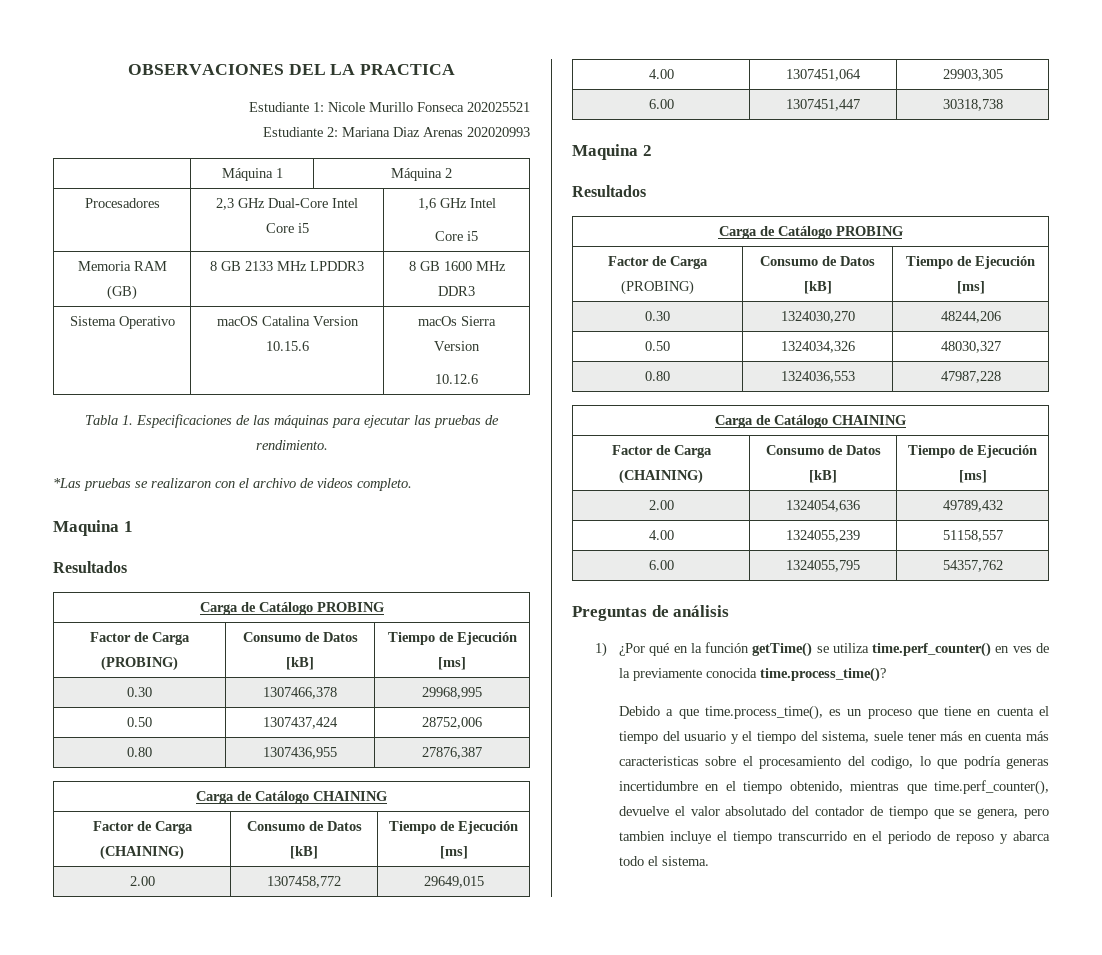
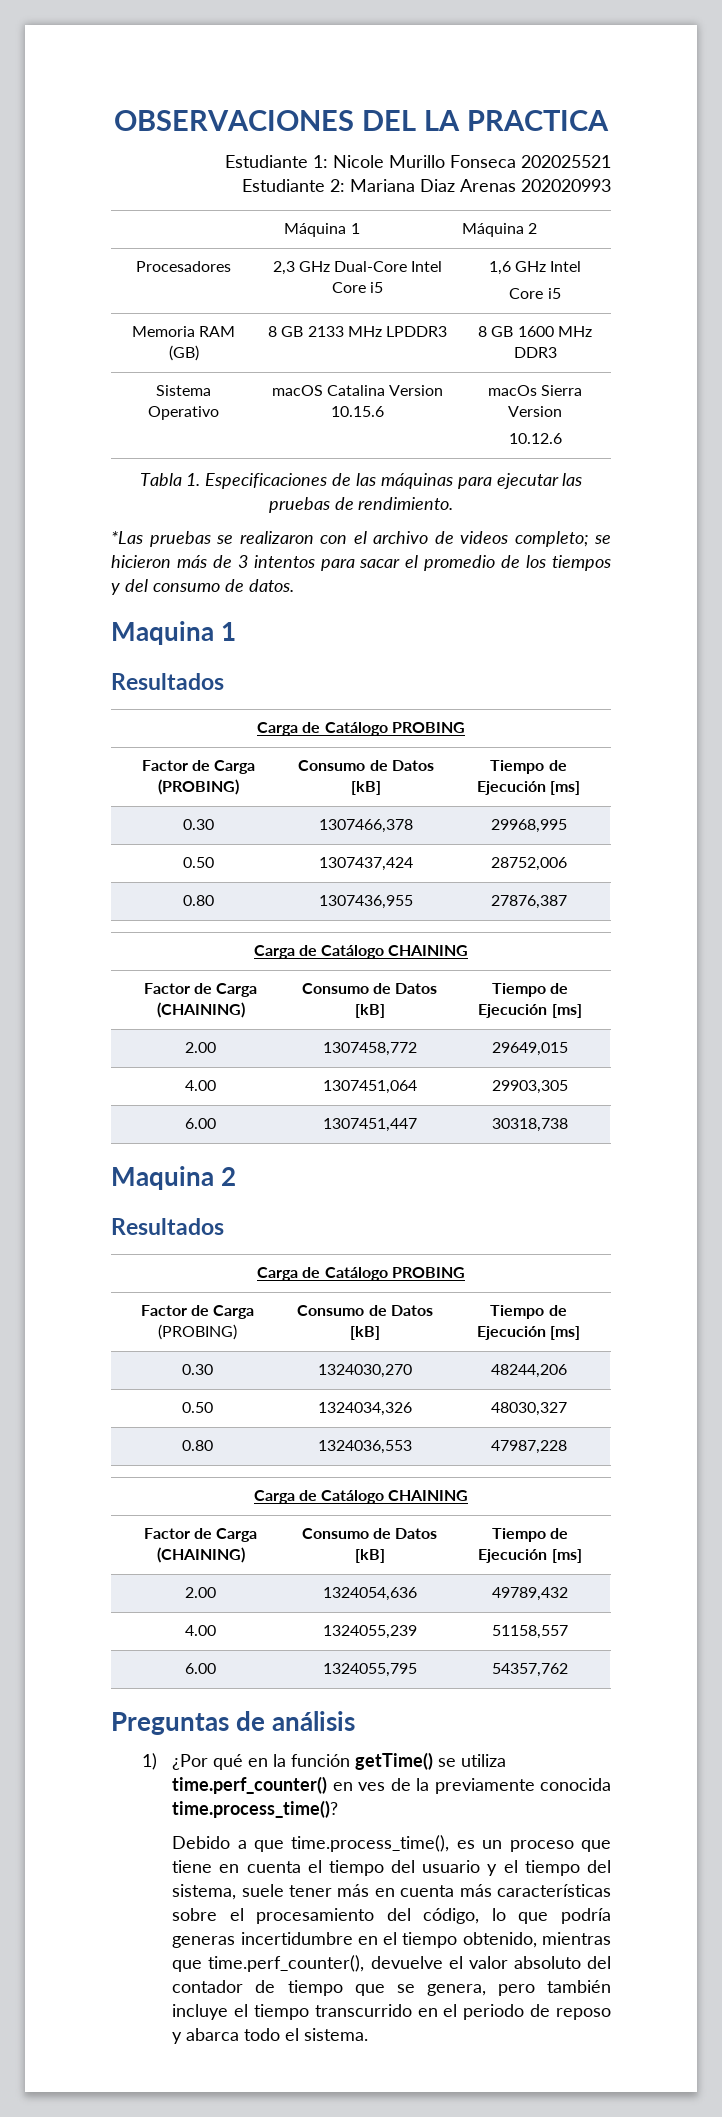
[357,478,412,491] completo. -> [514,531,611,547] [111,555,612,571] [111,579,294,595] completo; se hicieron más de 3 intentos para sacar el promedio de los tiempos y del consumo de datos.
[618,756,699,766] caracteristicas -> [497,1884,611,1897] características
[871,756,914,769] codigo, -> [423,1908,480,1924] código,
[725,806,787,816] absolutado -> [513,1956,581,1969] absoluto
[618,831,665,841] tambien -> [547,1980,611,1993] también

